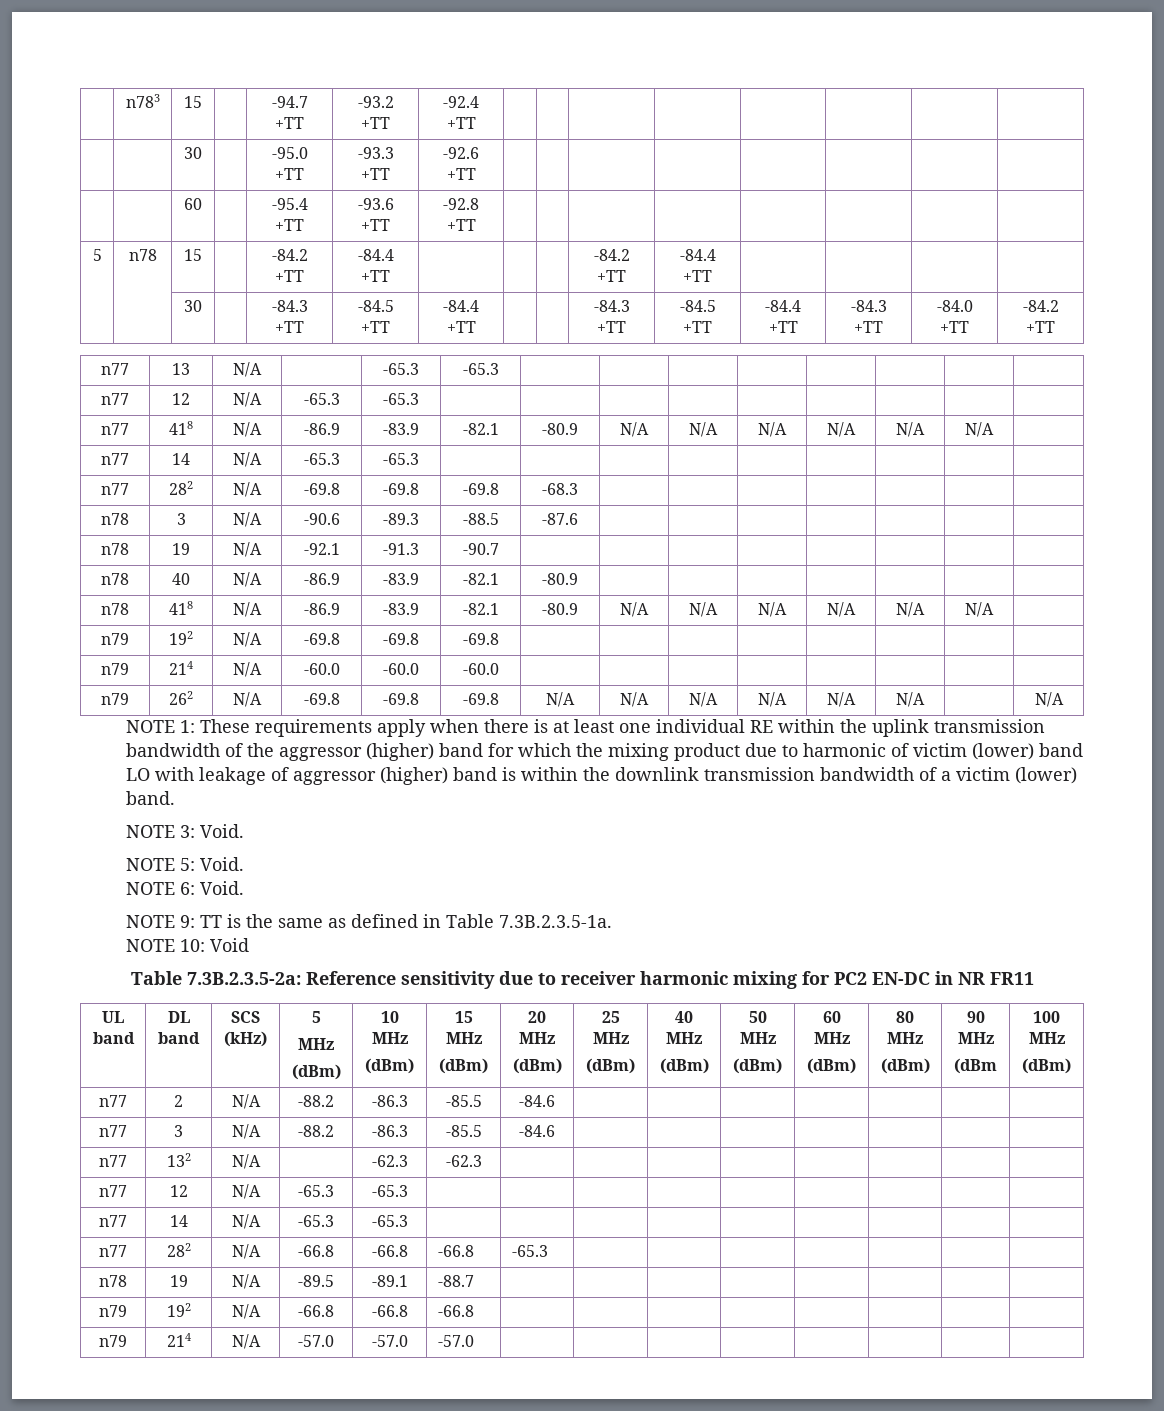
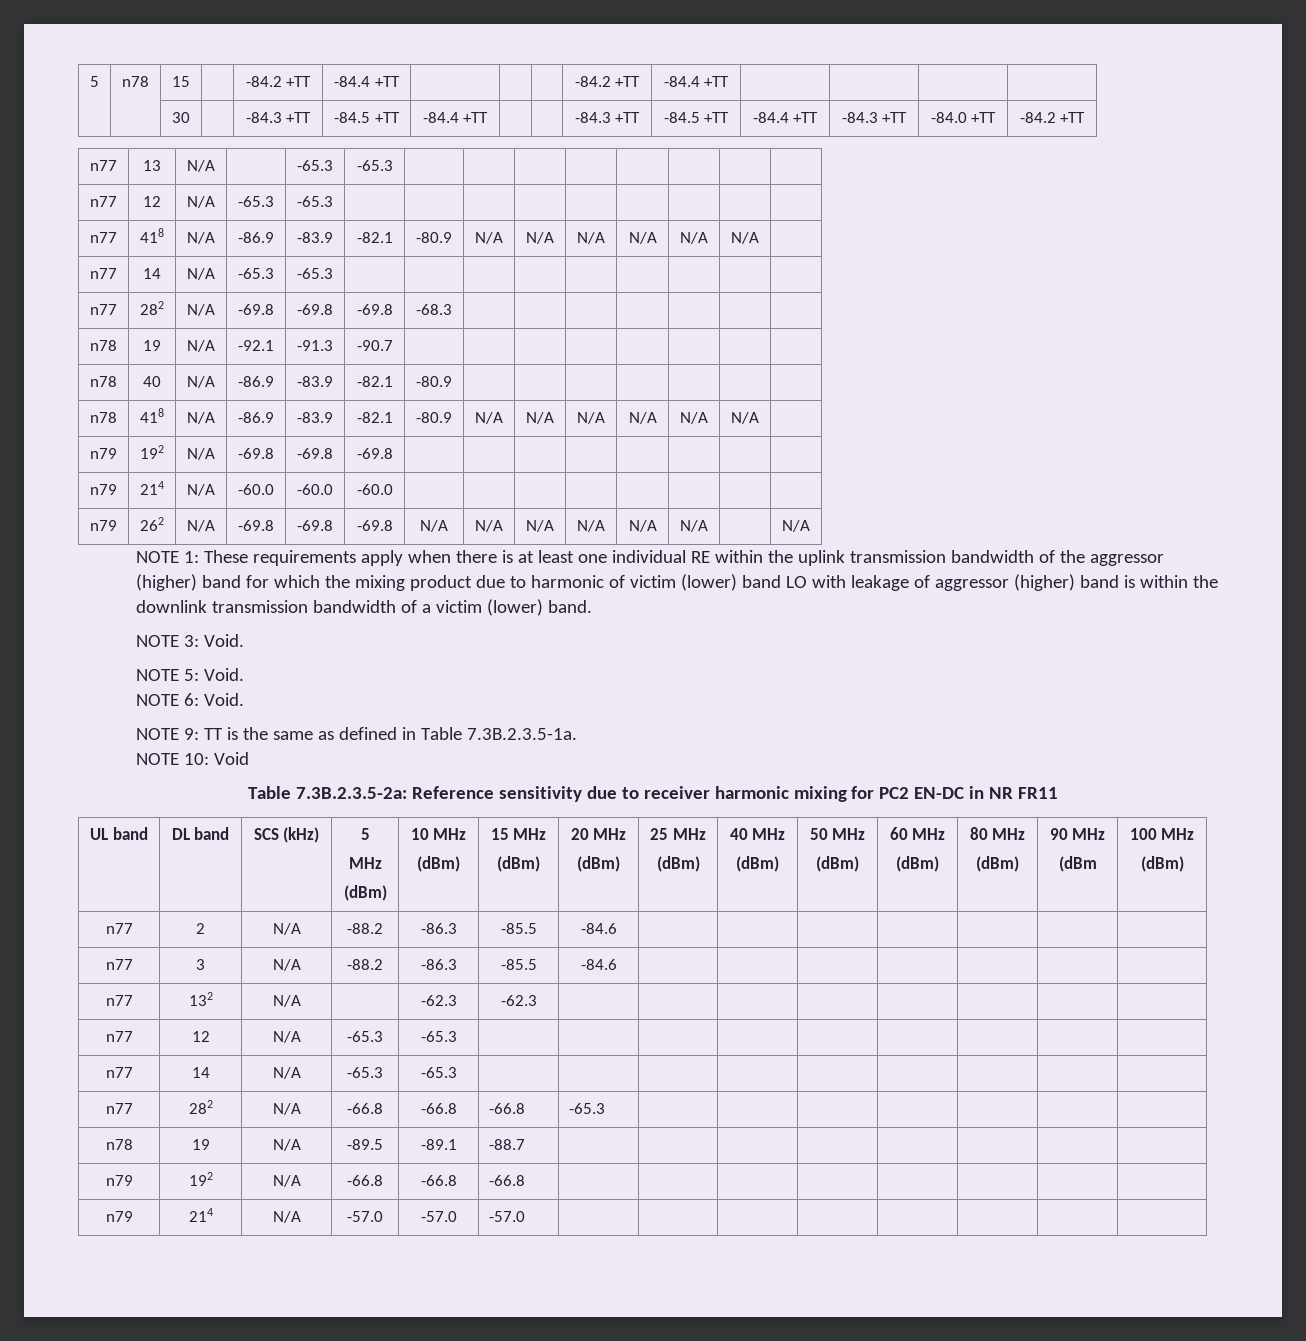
[125,94,160,108] [184,96,202,108] [271,96,308,108] [275,117,304,129] [357,96,394,108] [361,117,390,129] [443,96,479,108] [446,117,476,129] [184,147,202,159] [271,147,308,159] [275,168,304,180] [357,147,394,159] [361,168,390,180] [443,147,479,159] [446,168,476,180] [184,198,202,210] [271,198,308,210] [275,219,304,231] [357,198,394,210] [361,219,390,231] [443,198,479,210] [446,219,476,231] | n783 | 15 | | -94.7 +TT | -93.2 +TT | -92.4 +TT | | | | | | | | // | | 30 | | -95.0 +TT | -93.3 +TT | -92.6 +TT | | | | | | | | // | | 60 | | -95.4 +TT | -93.6 +TT | -92.8 +TT | | | | | | | | // -> (90, 81) none
[101,513,129,525] [176,513,186,525] [233,512,262,527] [303,513,340,525] [383,513,419,525] [462,513,499,525] [542,513,578,525] // n78 | 3 | N/A | -90.6 | -89.3 | -88.5 | -87.6 | | | | | | | -> (453, 309) none

